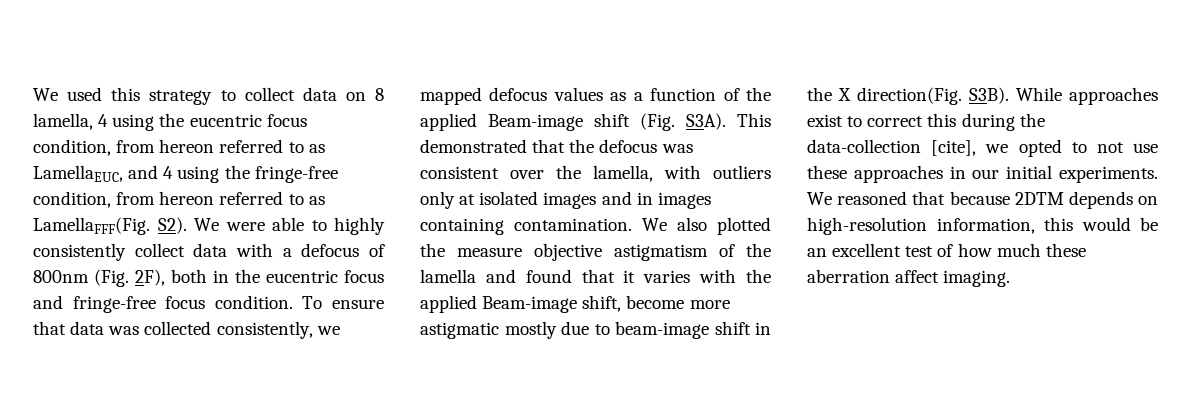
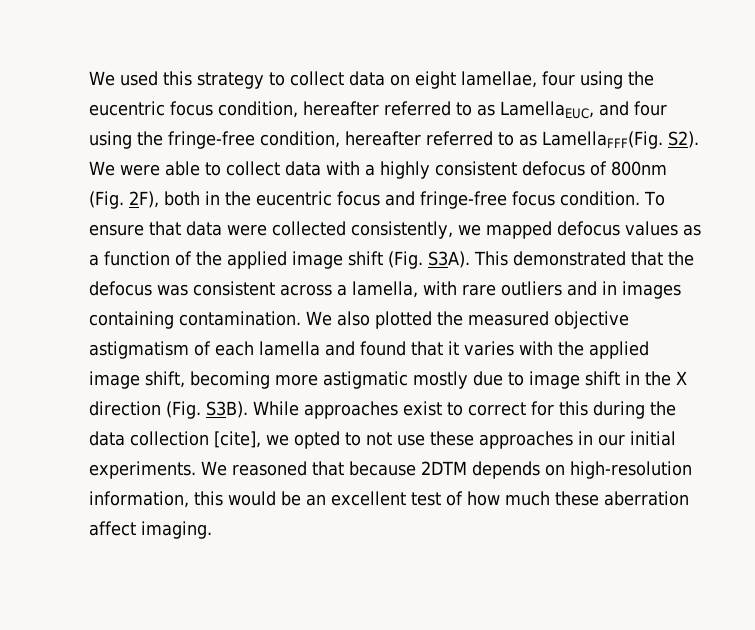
[375,88,384,101] [33,113,109,130] 8 lamella, 4 -> [414,71,575,89] eight lamellae, four
[116,139,215,153] from hereon -> [303,101,379,116] hereafter
[163,166,174,179] 4 -> [634,101,667,116] four
[116,191,215,205] from hereon -> [345,131,421,146] hereafter
[334,217,385,235] [33,243,126,261] highly consistently -> (221, 169) none
(292, 252) none -> [379,161,517,179] highly consistent
[108,326,140,335] was -> [227,224,267,236] were
[488,114,583,131] Beam-image -> [292,251,343,269] image
[510,165,771,182] [420,191,597,209] over the lamella, with outliers only at isolated images -> [280,281,562,298] across a lamella, with rare outliers
[457,247,522,257] measure -> [467,311,549,326] measured
[746,243,771,257] the -> [215,341,254,356] each
[482,295,685,313] Beam-image shift, become -> [89,371,270,389] image shift, becoming
[615,321,709,339] beam-image -> [529,371,580,389] image
[857,87,962,105] direction(Fig. -> [89,401,201,419] direction (Fig.
(924, 121) none -> [530,401,554,416] for
[807,139,921,153] data-collection -> [89,431,209,446] data collection

